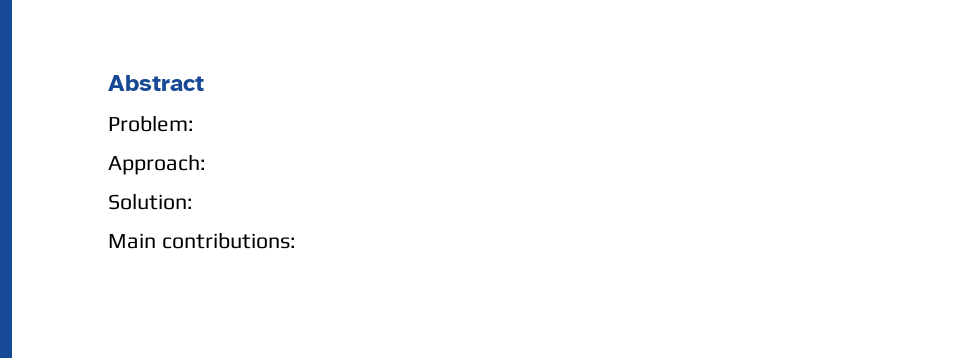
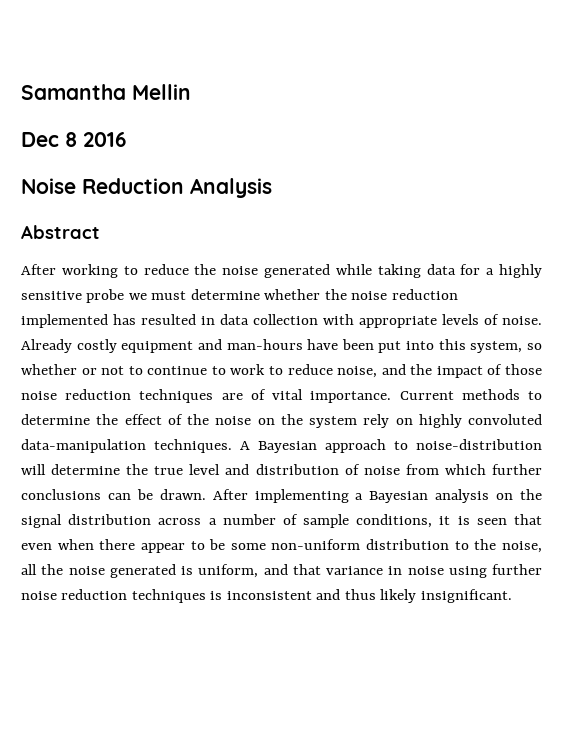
[108,75,204,91] [108,115,194,132] [108,154,206,175] [108,193,193,210] [108,232,296,249] Abstract // Problem: // Approach: // Solution: // Main contributions: -> [21,84,191,100] [21,132,127,147] [21,178,272,198] [21,225,100,239] [21,264,542,278] [21,289,458,303] [21,314,542,328] [21,339,542,353] [21,364,542,378] [21,389,542,403] [21,414,542,428] [21,439,542,453] [21,464,542,475] [21,489,542,503] [21,514,542,528] [21,539,542,553] [21,564,542,578] [21,589,512,603] Samantha Mellin // Dec 8 2016 // Noise Reduction Analysis // Abstract // After working to reduce the noise generated while taking data for a highly sensitive probe we must determine whether the noise reduction implemented has resulted in data collection with appropriate levels of noise. Already costly equipment and man-hours have been put into this system, so whether or not to continue to work to reduce noise, and the impact of those noise reduction techniques are of vital importance. Current methods to determine the effect of the noise on the system rely on highly convoluted data-manipulation techniques. A Bayesian approach to noise-distribution will determine the true level and distribution of noise from which further conclusions can be drawn. After implementing a Bayesian analysis on the signal distribution across a number of sample conditions, it is seen that even when there appear to be some non-uniform distribution to the noise, all the noise generated is uniform, and that variance in noise using further noise reduction techniques is inconsistent and thus likely insignificant.

